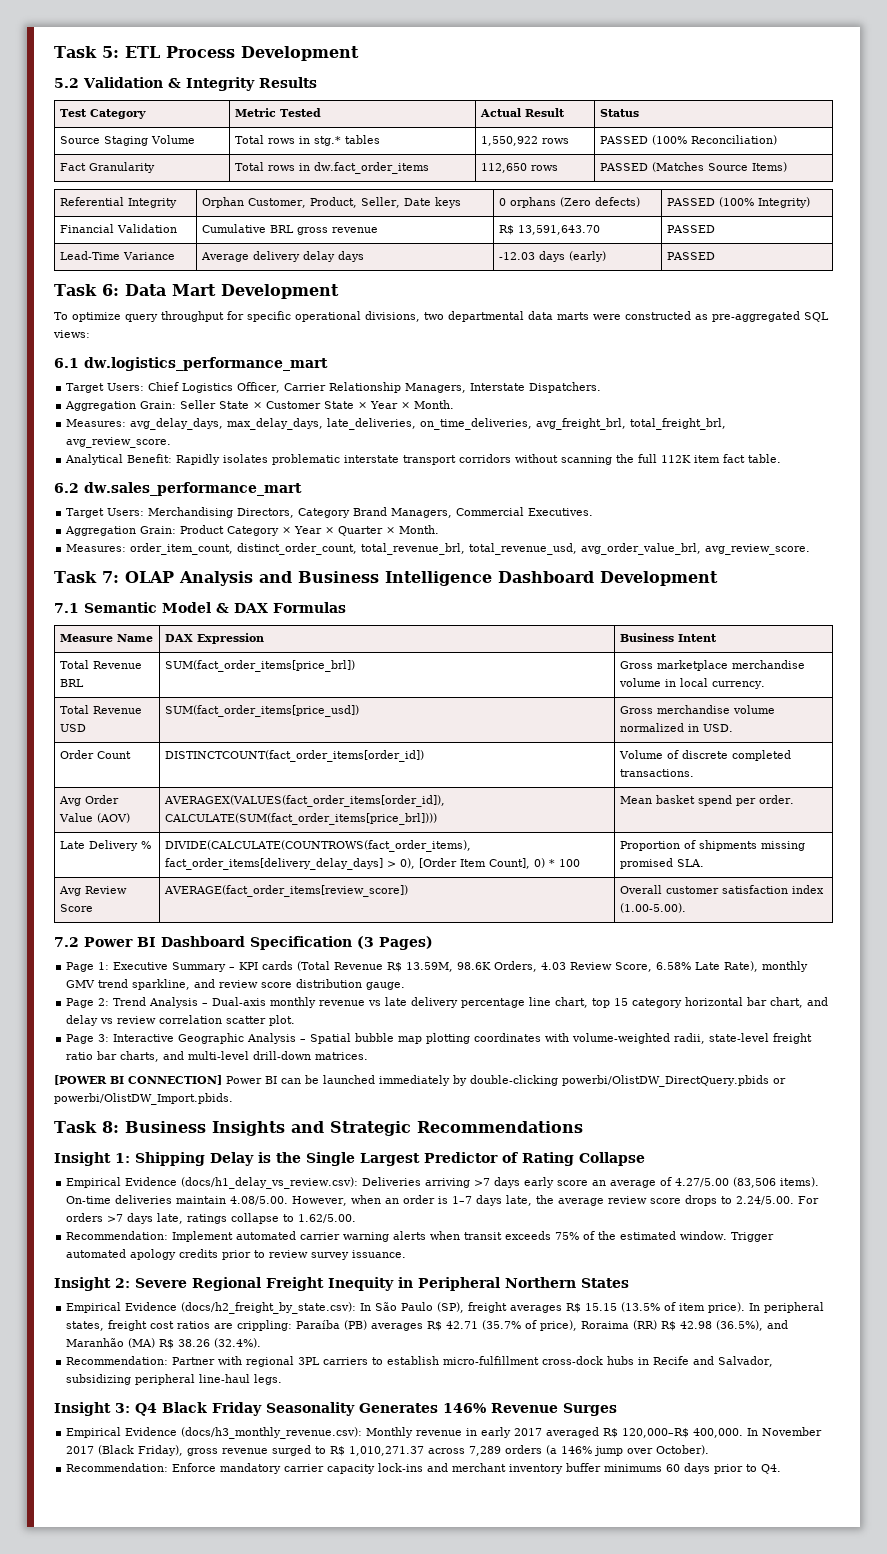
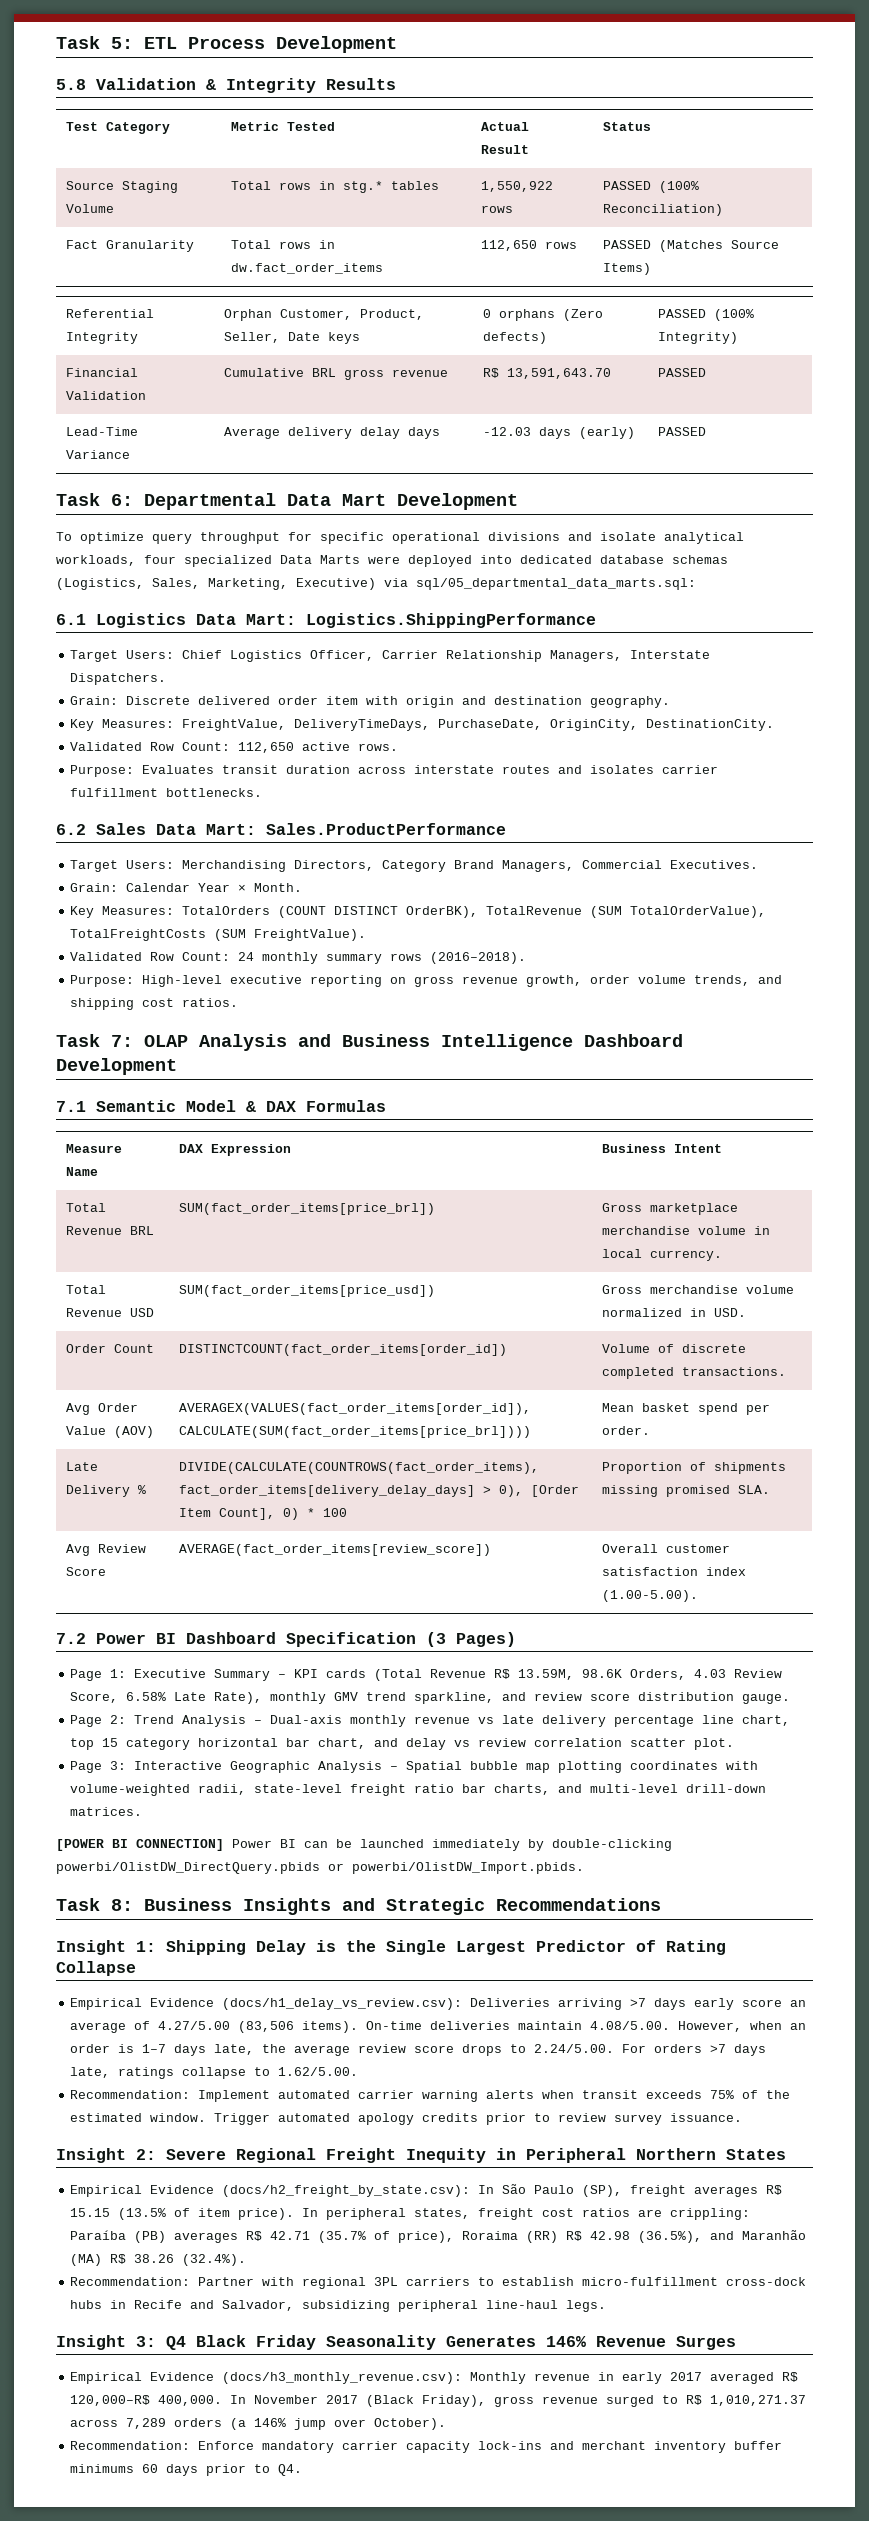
[54,78,79,88] 5.2 -> [56,79,86,90] 5.8
(119, 290) none -> [144,493,276,510] Departmental
[365,311,829,322] [53,330,90,338] [54,357,328,371] divisions, two departmental data marts were constructed as pre-aggregated SQL views: // 6.1 dw.logistics_performance_mart -> [488,532,744,544] [56,555,728,567] [56,578,696,590] [56,613,596,628] divisions and isolate analytical workloads, four specialized Data Marts were deployed into dedicated database schemas (Logistics, Sales, Marketing, Executive) via sql/05_departmental_data_marts.sql: // 6.1 Logistics Data Mart: Logistics.ShippingPerformance
[65,400,455,411] [66,418,727,430] [66,437,172,448] [65,454,782,465] [54,482,302,496] Aggregation Grain: Seller State × Customer State × Year × Month. // Measures: avg_delay_days, max_delay_days, late_deliveries, on_time_deliveries, avg_freight_brl, total_freight_brl, avg_review_score. // Analytical Benefit: Rapidly isolates problematic interstate transport corridors without scanning the full 112K item fact table. // 6.2 dw.sales_performance_mart -> [70,696,671,708] [70,719,775,731] [70,742,399,753] [70,765,719,777] [70,788,263,797] [56,823,506,835] Grain: Discrete delivered order item with origin and destination geography. // Key Measures: FreightValue, DeliveryTimeDays, PurchaseDate, OriginCity, DestinationCity. // Validated Row Count: 112,650 active rows. // Purpose: Evaluates transit duration across interstate routes and isolates carrier fulfillment bottlenecks. // 6.2 Sales Data Mart: Sales.ProductPerformance
[65,525,440,536] [66,543,811,555] Aggregation Grain: Product Category × Year × Quarter × Month. // Measures: order_item_count, distinct_order_count, total_revenue_brl, total_revenue_usd, avg_order_value_brl, avg_review_score. -> [70,883,303,892] [70,906,767,918] [70,929,367,941] [70,952,527,964] [70,975,783,987] [70,998,239,1010] Grain: Calendar Year × Month. // Key Measures: TotalOrders (COUNT DISTINCT OrderBK), TotalRevenue (SUM TotalOrderValue), TotalFreightCosts (SUM FreightValue). // Validated Row Count: 24 monthly summary rows (2016–2018). // Purpose: High-level executive reporting on gross revenue growth, order volume trends, and shipping cost ratios.

